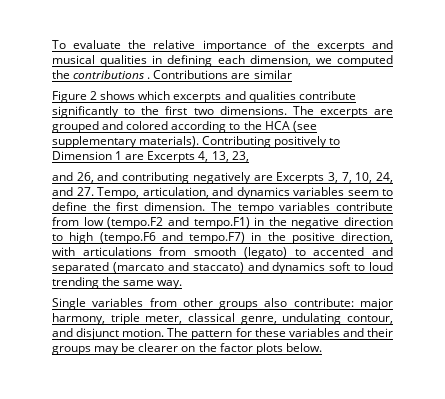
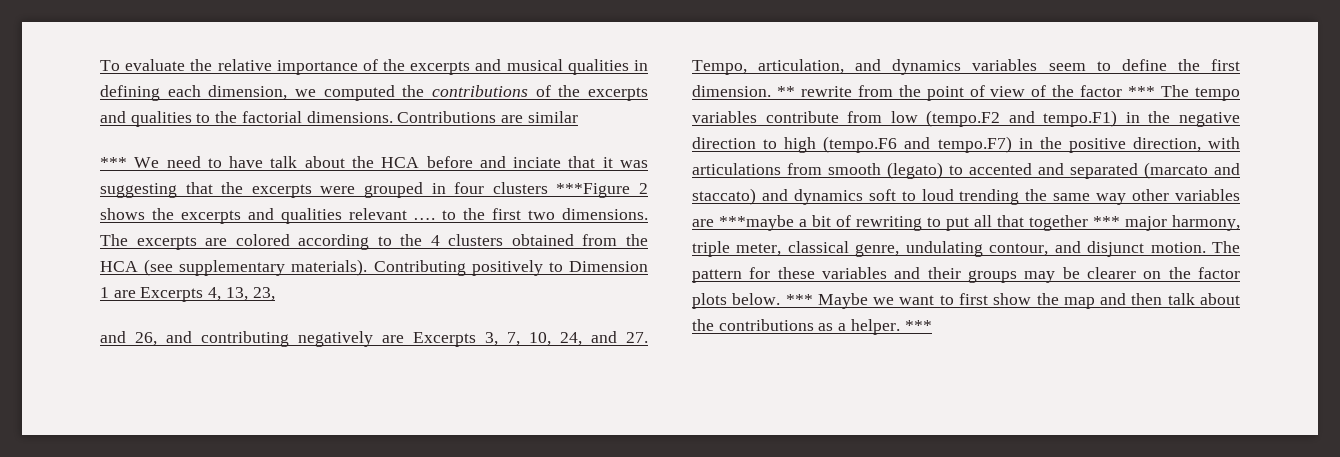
[147,70,292,79] [52,91,87,103] . Contributions are similar // Figure -> [535,85,648,101] [100,111,578,127] [100,156,648,168] [100,182,631,198] of the excerpts and qualities to the factorial dimensions. Contributions are similar // *** We need to have talk about the HCA before and inciate that it was suggesting that the excerpts were grouped in four clusters ***Figure
[138,91,356,103] [52,106,119,118] which excerpts and qualities contribute significantly -> [151,208,436,224] the excerpts and qualities relevant ….
[52,121,124,133] grouped and -> (228, 242) none
(262, 125) none -> [430,234,648,246] 4 clusters obtained from the
(206, 206) none -> [776,85,1156,101] ** rewrite from the point of view of the factor ***
[157,280,183,289] [52,298,354,310] way. // Single variables from other groups also contribute: -> [1096,189,1240,205] [692,215,1120,231] way other variables are ***maybe a bit of rewriting to put all that together ***
(322, 347) none -> [785,293,1240,309] [692,319,932,335] *** Maybe we want to first show the map and then talk about the contributions as a helper. ***

